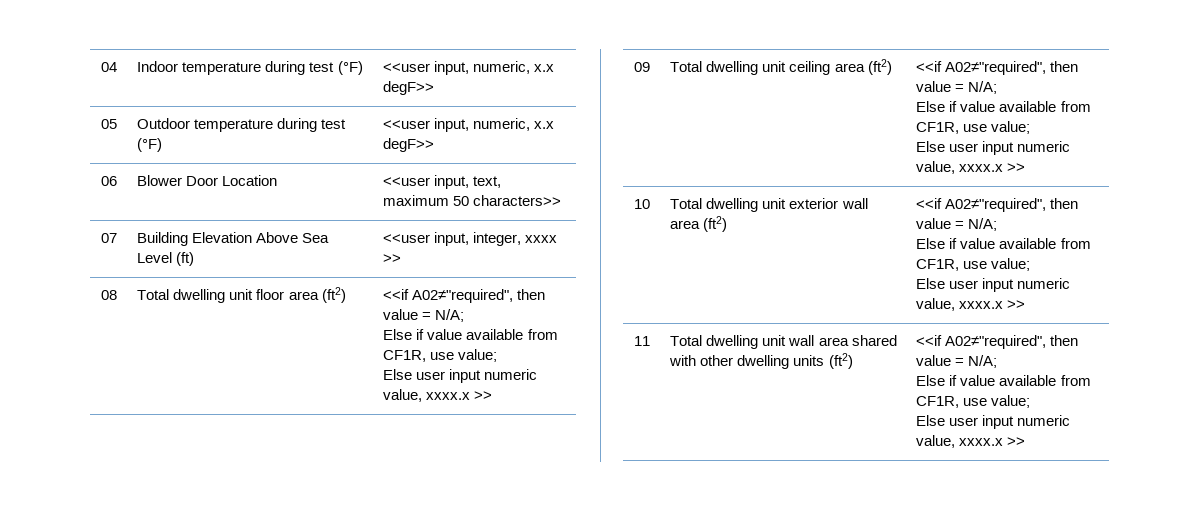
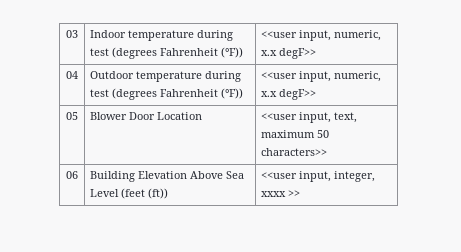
[101,62,117,72] 04 -> [66,30,78,38] 03
[337,61,363,75] (°F) -> [112,47,244,59] [261,30,382,41] [261,48,317,59] [66,71,78,79] [90,71,242,82] [90,88,244,100] (degrees Fahrenheit (°F)) | <<user input, numeric, x.x degF>> // 04 | Outdoor temperature during test (degrees Fahrenheit (°F))
[137,118,347,132] [137,138,163,152] [383,118,555,132] [383,138,435,152] [101,176,117,186] | Outdoor temperature during test (°F) | <<user input, numeric, x.x degF>> // 06 -> (78, 116) none
[101,233,117,243] 07 -> [66,171,78,179] 06
[176,252,195,266] (ft) -> [121,188,169,199] (feet (ft))
[101,290,117,300] [137,287,346,303] [383,289,546,303] [383,309,465,322] [383,329,558,340] [383,349,498,362] [383,369,538,383] [383,389,493,402] [634,62,650,72] [670,59,892,75] [916,61,1079,75] [916,81,998,94] [916,101,1091,112] [916,121,1031,134] [916,141,1071,155] [916,161,1026,174] [634,199,650,209] [670,198,868,212] [670,216,728,232] [916,198,1079,212] [916,218,998,231] [916,238,1091,249] [916,258,1031,271] [916,278,1071,292] [916,298,1026,311] [634,336,650,346] [670,335,897,349] [669,353,853,369] [916,335,1079,349] [916,355,998,368] [916,375,1091,386] [916,395,1031,408] [916,415,1071,429] [916,435,1026,448] // 08 | Total dwelling unit floor area (ft2) | <<if A02≠"required", then value = N/A; // Else if value available from CF1R, use value; // Else user input numeric value, xxxx.x >> // 09 | Total dwelling unit ceiling area (ft2) | <<if A02≠"required", then value = N/A; // Else if value available from CF1R, use value; // Else user input numeric value, xxxx.x >> // 10 | Total dwelling unit exterior wall area (ft2) | <<if A02≠"required", then value = N/A; // Else if value available from CF1R, use value; // Else user input numeric value, xxxx.x >> // 11 | Total dwelling unit wall area shared with other dwelling units (ft2) | <<if A02≠"required", then value = N/A; // Else if value available from CF1R, use value; // Else user input numeric value, xxxx.x >> -> (301, 193) none

